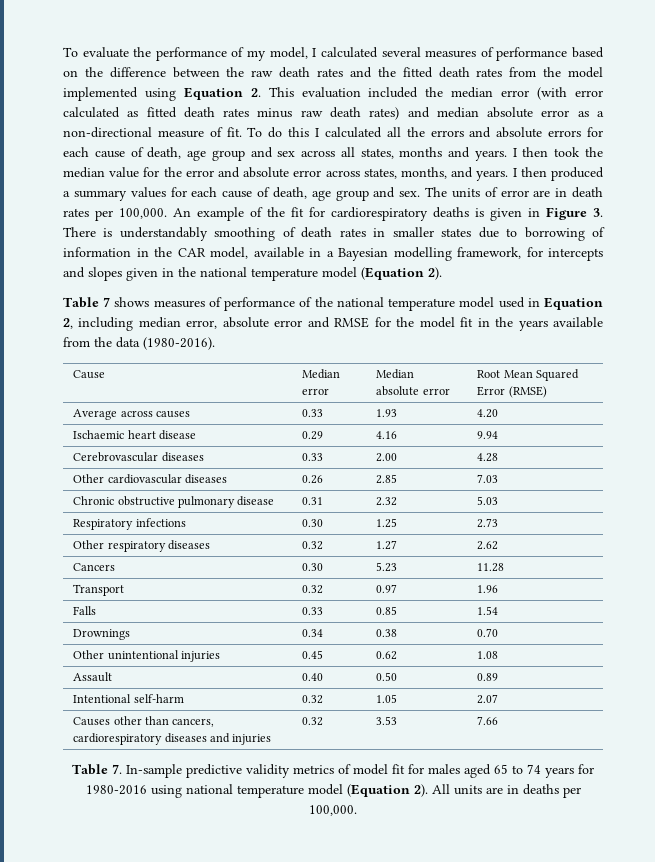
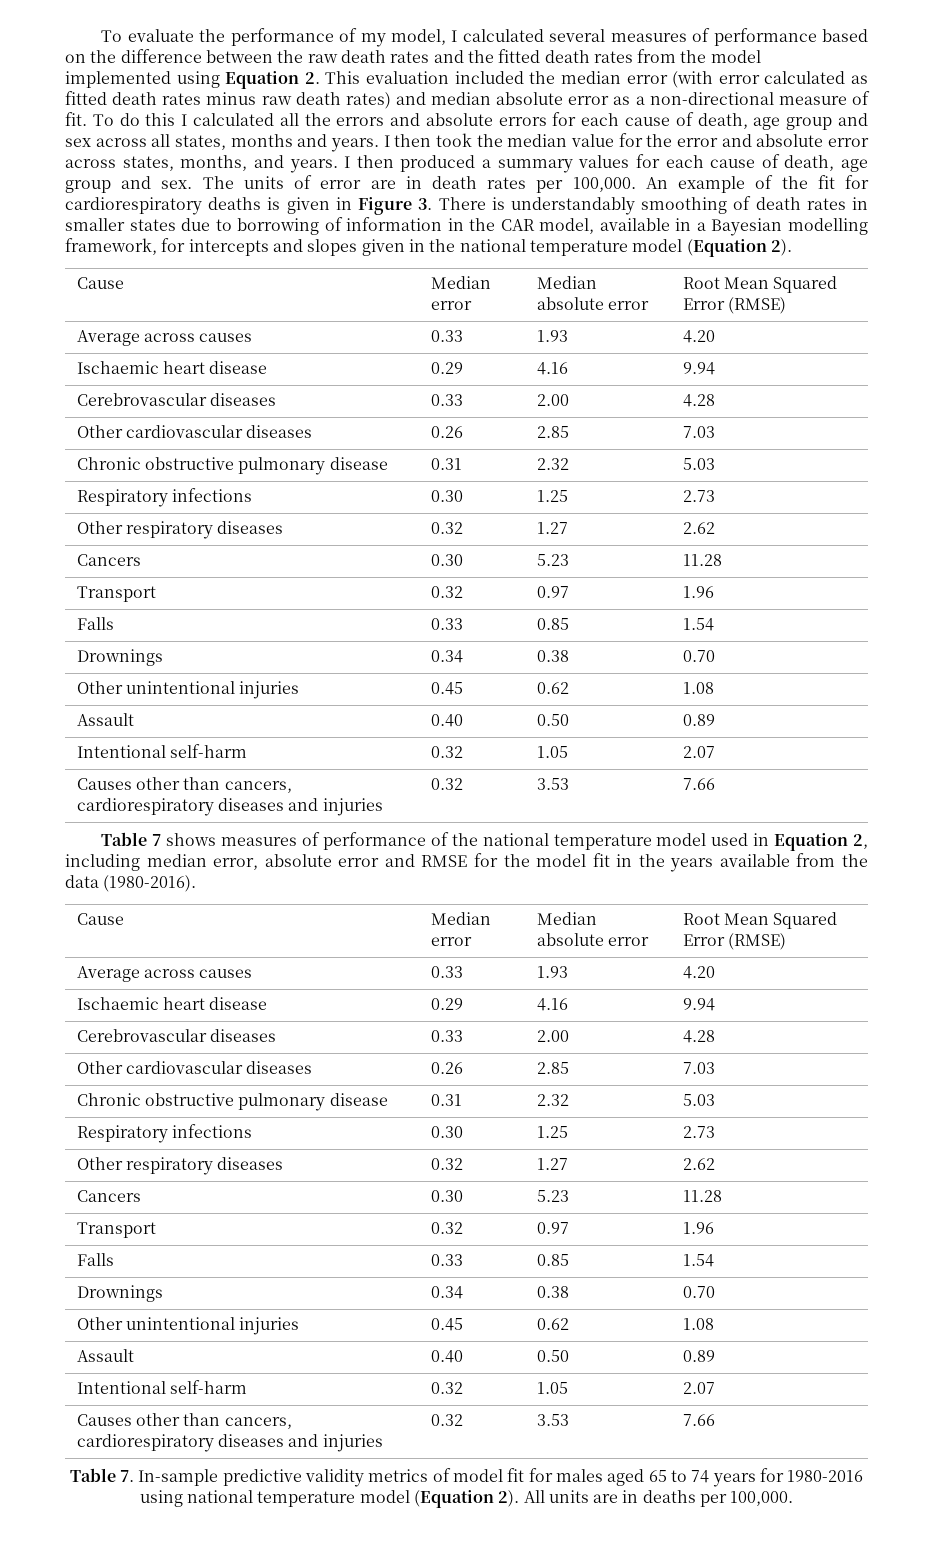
(442, 273) none -> [76,277,124,289] [430,276,491,289] [430,301,472,310] [536,276,597,289] [536,297,650,310] [682,276,838,293] [682,297,787,314] [76,330,253,346] [430,330,463,342] [536,330,568,342] [682,330,715,343] [76,361,268,374] [430,362,463,374] [536,362,568,375] [682,362,715,375] [76,393,277,406] [430,394,463,406] [536,394,569,406] [682,394,715,407] [76,425,313,438] [430,426,463,438] [536,426,569,438] [682,426,715,438] [76,457,388,475] [430,458,462,470] [536,458,569,470] [682,458,715,470] [76,488,253,507] [430,490,463,502] [536,490,568,502] [682,490,715,502] [76,521,284,539] [430,522,463,534] [536,522,568,534] [682,522,715,534] [76,554,141,566] [430,554,463,566] [536,554,569,566] [682,554,722,566] [76,586,156,602] [430,586,463,598] [536,586,569,598] [682,586,714,598] [76,617,114,630] [430,618,463,630] [536,618,569,630] [682,618,714,631] [76,649,163,666] [430,650,463,663] [536,650,569,662] [682,650,715,662] [76,681,300,699] [430,682,463,695] [536,682,569,694] [682,682,714,694] [76,713,134,726] [430,714,463,727] [536,714,569,726] [682,714,715,726] [76,744,248,758] [430,746,463,758] [536,746,568,758] [682,746,715,758] [76,777,292,793] [76,798,383,816] [430,778,463,790] [536,778,569,790] [682,778,715,790] // Cause | Median error | Median absolute error | Root Mean Squared Error (RMSE) // Average across causes | 0.33 | 1.93 | 4.20 // Ischaemic heart disease | 0.29 | 4.16 | 9.94 // Cerebrovascular diseases | 0.33 | 2.00 | 4.28 // Other cardiovascular diseases | 0.26 | 2.85 | 7.03 // Chronic obstructive pulmonary disease | 0.31 | 2.32 | 5.03 // Respiratory infections | 0.30 | 1.25 | 2.73 // Other respiratory diseases | 0.32 | 1.27 | 2.62 // Cancers | 0.30 | 5.23 | 11.28 // Transport | 0.32 | 0.97 | 1.96 // Falls | 0.33 | 0.85 | 1.54 // Drownings | 0.34 | 0.38 | 0.70 // Other unintentional injuries | 0.45 | 0.62 | 1.08 // Assault | 0.40 | 0.50 | 0.89 // Intentional self-harm | 0.32 | 1.05 | 2.07 // Causes other than cancers, cardiorespiratory diseases and injuries | 0.32 | 3.53 | 7.66

